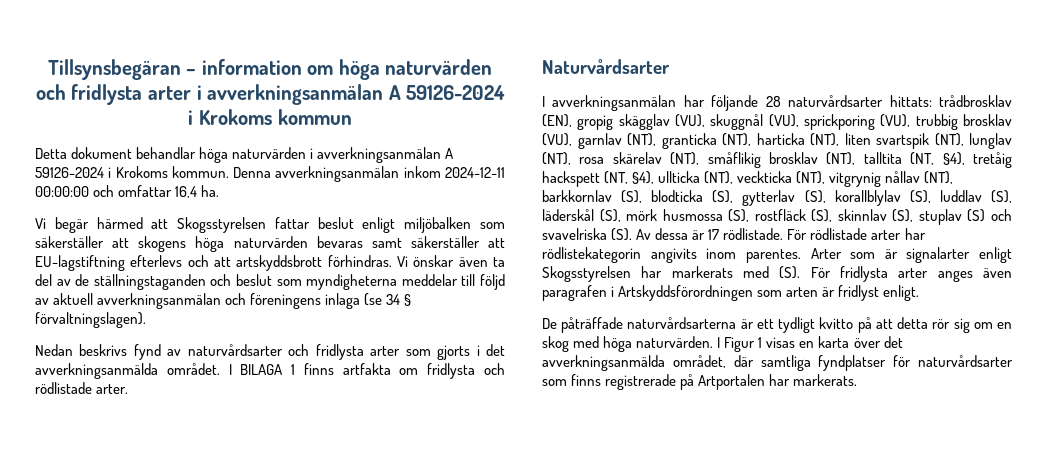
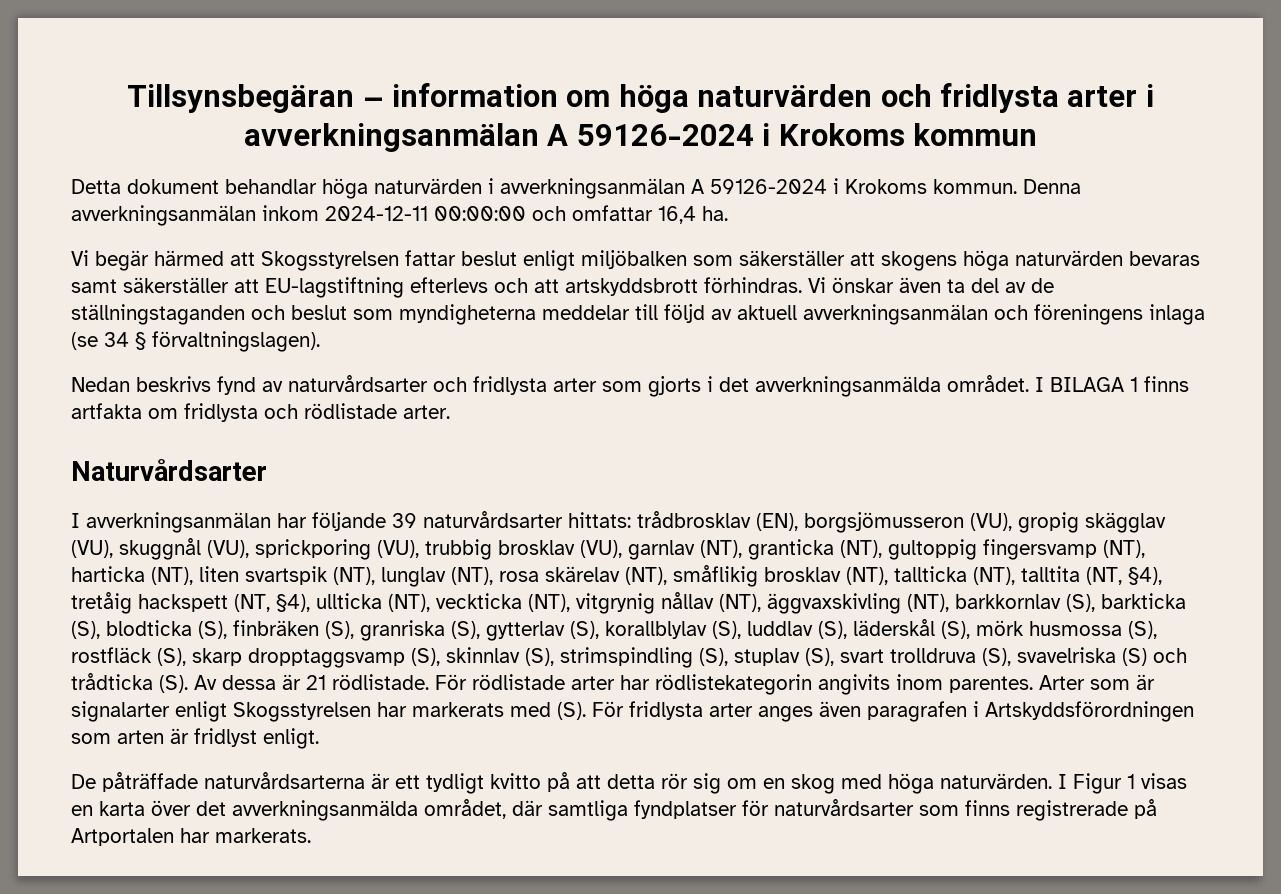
[765,96,781,107] 28 -> [392,513,417,528] 39
(572, 120) none -> [804,512,1012,533] borgsjömusseron (VU),
(751, 139) none -> [888,539,1145,560] gultoppig fingersvamp (NT),
(856, 158) none -> [894,566,1015,585] tallticka (NT),
[542,190,704,203] barkkornlav (S), blodticka -> [767,593,1186,614] [71,620,445,641] äggvaxskivling (NT), barkkornlav (S), barkticka (S), blodticka (S), finbräken (S), granriska
[837,209,962,225] skinnlav (S), stuplav -> [192,647,1116,668] skarp dropptaggsvamp (S), skinnlav (S), strimspindling (S), stuplav (S), svart trolldruva (S), svavelriska
[542,228,607,240] svavelriska -> [71,673,153,690] trådticka
[708,229,720,240] 17 -> [306,675,326,690] 21

